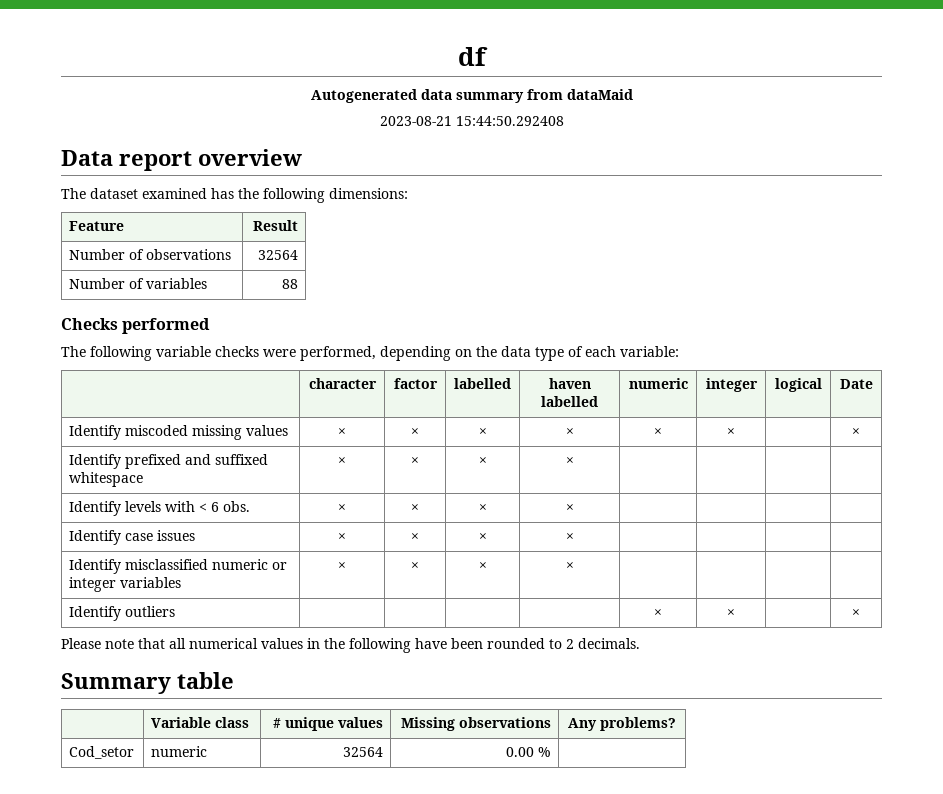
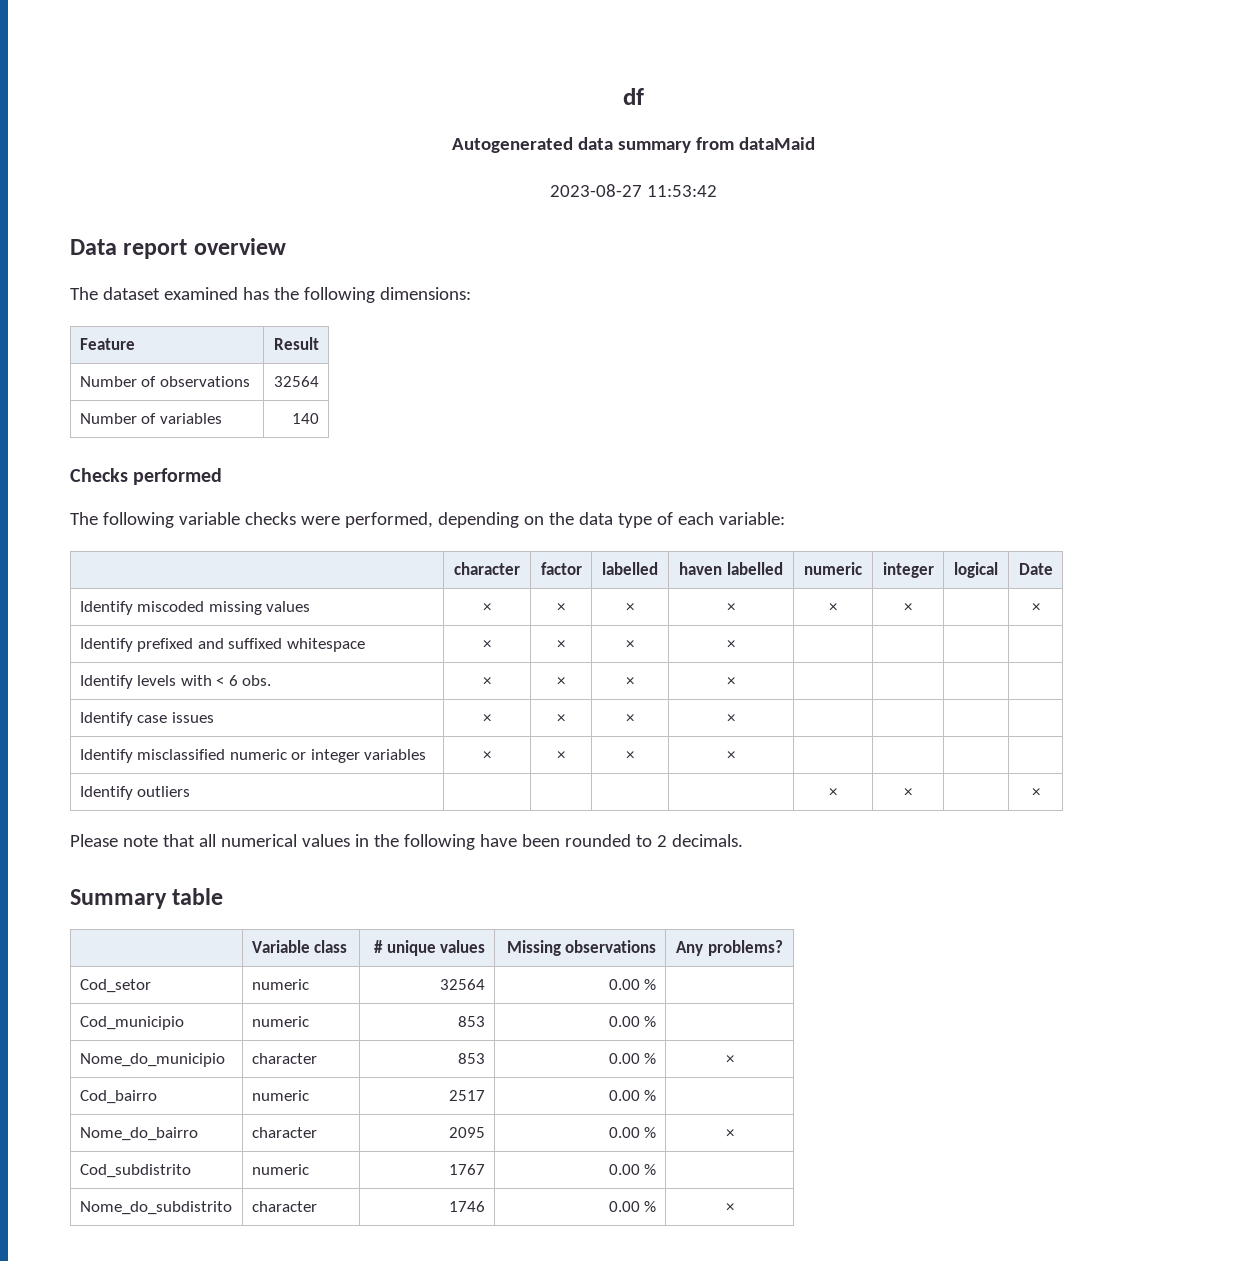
[379,116,564,126] 2023-08-21 15:44:50.292408 -> [550,184,717,197] 2023-08-27 11:53:42
[281,279,298,289] 88 -> [292,413,320,424] 140
(551, 752) none -> [79,1016,184,1030] [251,1016,309,1027] [458,1016,486,1027] [608,1016,657,1027] [79,1053,225,1067] [251,1053,317,1064] [458,1053,486,1064] [608,1053,657,1064] [725,1055,734,1064] [79,1090,157,1104] [251,1090,309,1101] [449,1090,486,1101] [608,1090,657,1101] [79,1127,198,1141] [251,1127,317,1138] [449,1127,486,1138] [608,1127,657,1138] [725,1129,734,1138] [79,1164,191,1178] [251,1164,309,1175] [449,1164,486,1175] [608,1164,657,1175] [79,1201,232,1215] [251,1201,317,1212] [449,1201,486,1212] [608,1201,657,1212] [725,1203,734,1212] // Cod_municipio | numeric | 853 | 0.00 % | // Nome_do_municipio | character | 853 | 0.00 % | × // Cod_bairro | numeric | 2517 | 0.00 % | // Nome_do_bairro | character | 2095 | 0.00 % | × // Cod_subdistrito | numeric | 1767 | 0.00 % | // Nome_do_subdistrito | character | 1746 | 0.00 % | ×

